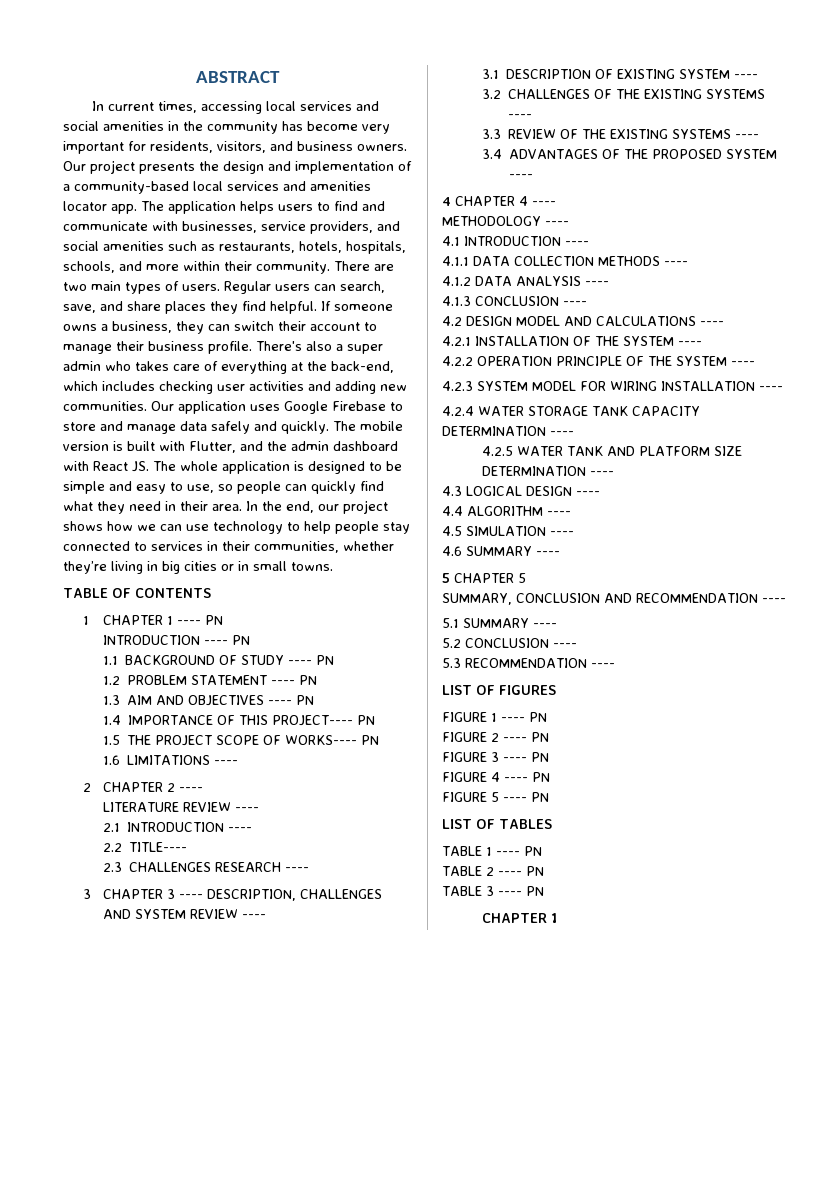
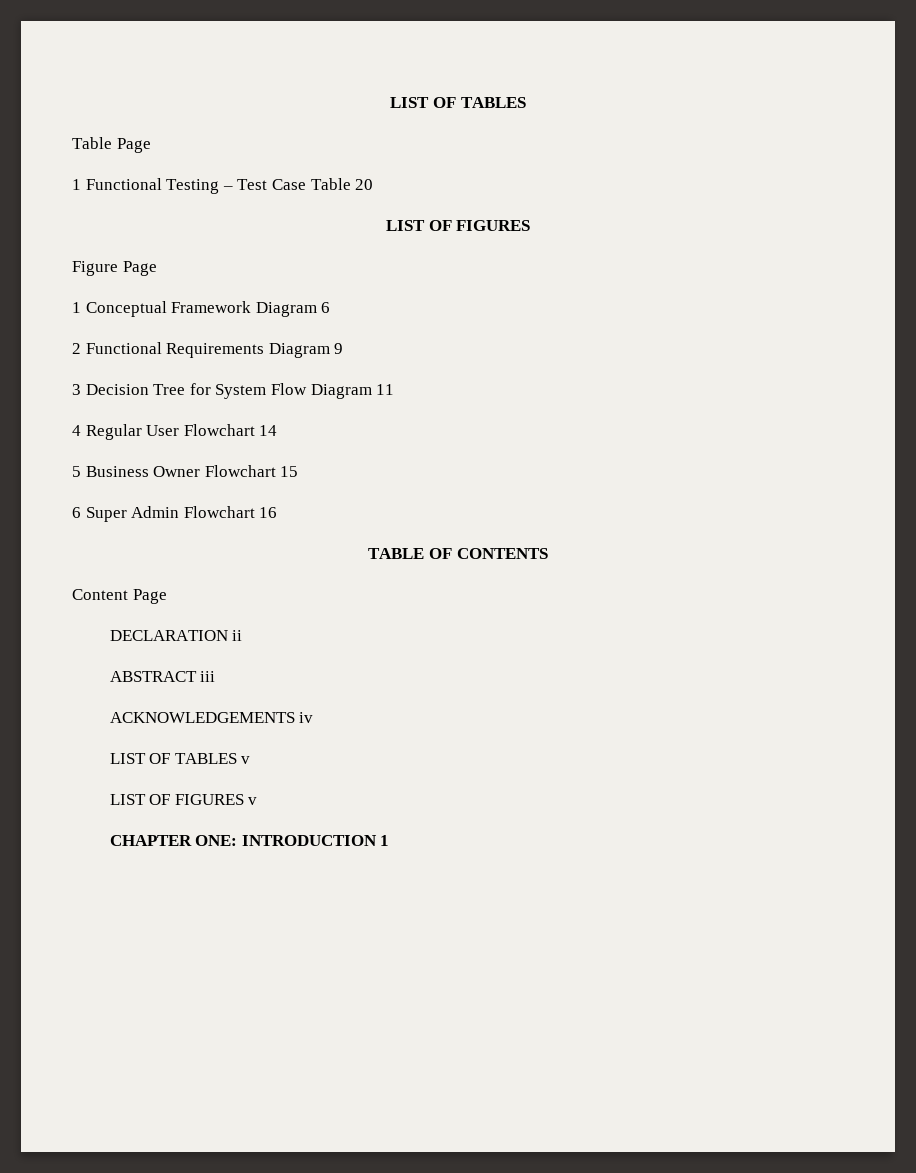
[195,71,280,83] [91,101,379,114] [63,121,390,134] [63,141,407,154] [63,160,412,174] [63,181,371,194] [63,201,385,214] [63,221,400,234] [63,241,406,254] [63,261,394,274] [63,281,385,294] [63,301,393,314] [63,321,377,334] [63,341,383,354] [63,361,394,374] [63,381,407,394] [63,401,403,414] [63,421,403,434] [63,441,398,453] [63,461,402,474] [63,481,384,494] [63,500,388,514] [63,521,410,534] [63,541,394,553] [63,561,333,574] [63,588,211,598] [83,615,224,625] [103,635,251,645] [103,655,335,665] [103,675,318,685] [103,695,315,706] [103,715,376,726] [103,735,380,746] [103,755,239,765] [83,782,204,792] [103,802,260,812] [103,822,253,832] [103,842,188,852] [103,862,310,872] [83,889,383,901] [103,909,267,919] [482,69,759,79] [482,89,766,99] [508,114,533,119] [482,129,760,139] [482,149,778,159] [509,174,534,179] [442,196,556,206] [442,216,569,226] [442,236,589,246] [442,256,688,266] [442,276,609,286] [442,296,587,306] [442,316,724,326] [442,336,702,346] [442,356,755,366] [442,381,783,391] [442,406,700,416] [442,426,574,436] [482,446,743,456] [482,466,615,476] [442,486,600,496] [442,506,571,516] [442,526,574,536] [442,546,560,556] [442,573,526,583] [442,593,786,605] [442,618,557,628] [442,638,577,648] [442,658,615,668] [442,685,556,695] [442,712,547,722] [442,732,549,742] [442,752,549,762] [442,772,550,782] [442,792,549,802] [442,819,552,829] [442,846,542,856] [442,866,544,876] [442,886,544,896] [482,913,548,923] ABSTRACT // In current times, accessing local services and social amenities in the community has become very important for residents, visitors, and business owners. Our project presents the design and implementation of a community-based local services and amenities locator app. The application helps users to find and communicate with businesses, service providers, and social amenities such as restaurants, hotels, hospitals, schools, and more within their community. There are two main types of users. Regular users can search, save, and share places they find helpful. If someone owns a business, they can switch their account to manage their business profile. There's also a super admin who takes care of everything at the back-end, which includes checking user activities and adding new communities. Our application uses Google Firebase to store and manage data safely and quickly. The mobile version is built with Flutter, and the admin dashboard with React JS. The whole application is designed to be simple and easy to use, so people can quickly find what they need in their area. In the end, our project shows how we can use technology to help people stay connected to services in their communities, whether they’re living in big cities or in small towns. // TABLE OF CONTENTS // 1 CHAPTER 1 ---- PN // INTRODUCTION ---- PN // 1.1 BACKGROUND OF STUDY ---- PN // 1.2 PROBLEM STATEMENT ---- PN // 1.3 AIM AND OBJECTIVES ---- PN // 1.4 IMPORTANCE OF THIS PROJECT---- PN // 1.5 THE PROJECT SCOPE OF WORKS---- PN // 1.6 LIMITATIONS ---- // 2 CHAPTER 2 ---- // LITERATURE REVIEW ---- // 2.1 INTRODUCTION ---- // 2.2 TITLE---- // 2.3 CHALLENGES RESEARCH ---- // 3 CHAPTER 3 ---- DESCRIPTION, CHALLENGES AND SYSTEM REVIEW ---- // 3.1 DESCRIPTION OF EXISTING SYSTEM ---- // 3.2 CHALLENGES OF THE EXISTING SYSTEMS ---- // 3.3 REVIEW OF THE EXISTING SYSTEMS ---- // 3.4 ADVANTAGES OF THE PROPOSED SYSTEM ---- // 4 CHAPTER 4 ---- // METHODOLOGY ---- // 4.1 INTRODUCTION ---- // 4.1.1 DATA COLLECTION METHODS ---- // 4.1.2 DATA ANALYSIS ---- // 4.1.3 CONCLUSION ---- // 4.2 DESIGN MODEL AND CALCULATIONS ---- // 4.2.1 INSTALLATION OF THE SYSTEM ---- // 4.2.2 OPERATION PRINCIPLE OF THE SYSTEM ---- // 4.2.3 SYSTEM MODEL FOR WIRING INSTALLATION ---- // 4.2.4 WATER STORAGE TANK CAPACITY DETERMINATION ---- // 4.2.5 WATER TANK AND PLATFORM SIZE DETERMINATION ---- // 4.3 LOGICAL DESIGN ---- // 4.4 ALGORITHM ---- // 4.5 SIMULATION ---- // 4.6 SUMMARY ---- // 5 CHAPTER 5 // SUMMARY, CONCLUSION AND RECOMMENDATION ---- // 5.1 SUMMARY ---- // 5.2 CONCLUSION ---- // 5.3 RECOMMENDATION ---- // LIST OF FIGURES // FIGURE 1 ---- PN // FIGURE 2 ---- PN // FIGURE 3 ---- PN // FIGURE 4 ---- PN // FIGURE 5 ---- PN // LIST OF TABLES // TABLE 1 ---- PN // TABLE 2 ---- PN // TABLE 3 ---- PN // CHAPTER -> [390,97,526,108] [72,137,151,153] [72,178,374,194] [385,220,531,231] [72,261,157,276] [72,301,331,317] [72,342,344,358] [72,383,395,399] [72,424,278,440] [72,465,299,477] [72,506,278,522] [368,548,548,559] [72,589,167,604] [109,630,243,641] [109,671,216,682] [109,712,314,723] [109,753,251,764] [109,794,258,805] [109,835,377,846] LIST OF TABLES // Table Page // 1 Functional Testing – Test Case Table 20 // LIST OF FIGURES // Figure Page // 1 Conceptual Framework Diagram 6 // 2 Functional Requirements Diagram 9 // 3 Decision Tree for System Flow Diagram 11 // 4 Regular User Flowchart 14 // 5 Business Owner Flowchart 15 // 6 Super Admin Flowchart 16 // TABLE OF CONTENTS // Content Page // DECLARATION ii // ABSTRACT iii // ACKNOWLEDGEMENTS iv // LIST OF TABLES v // LIST OF FIGURES v // CHAPTER ONE: INTRODUCTION

